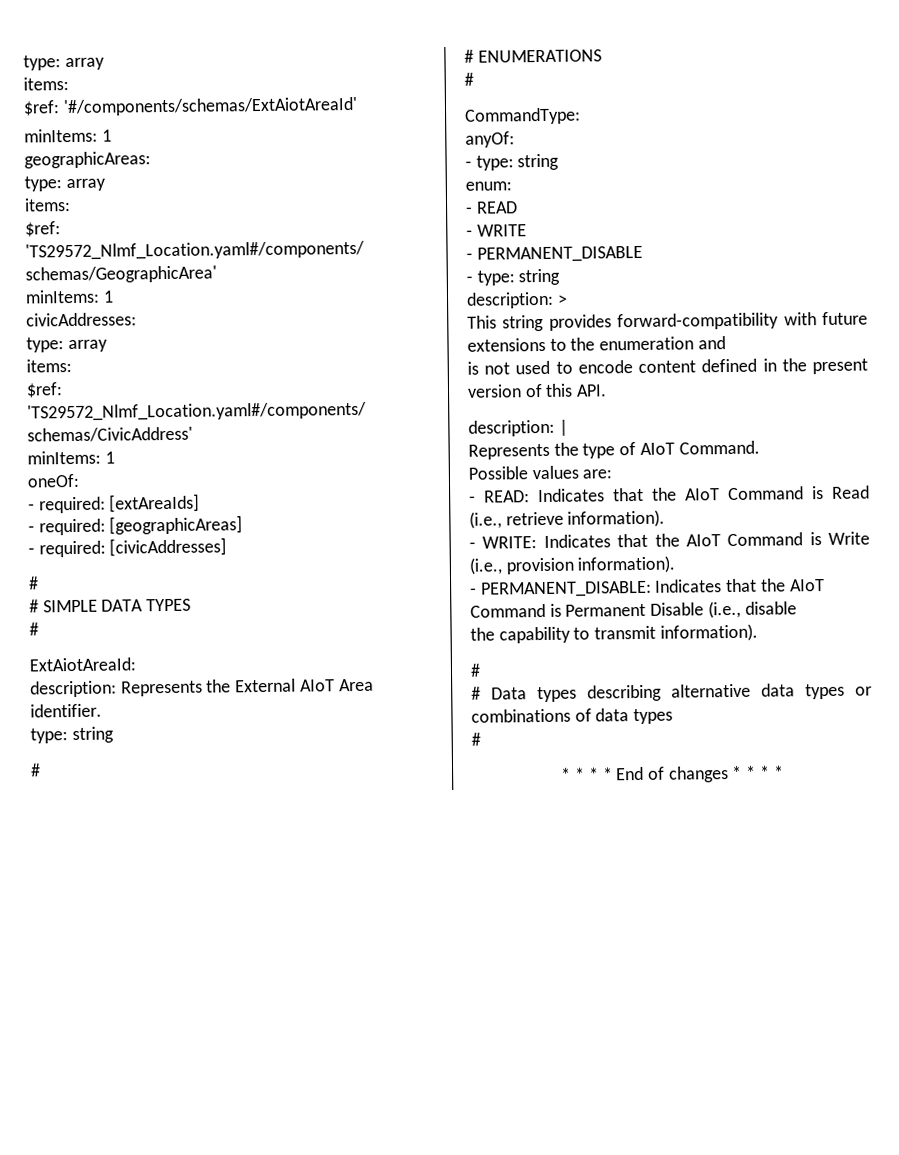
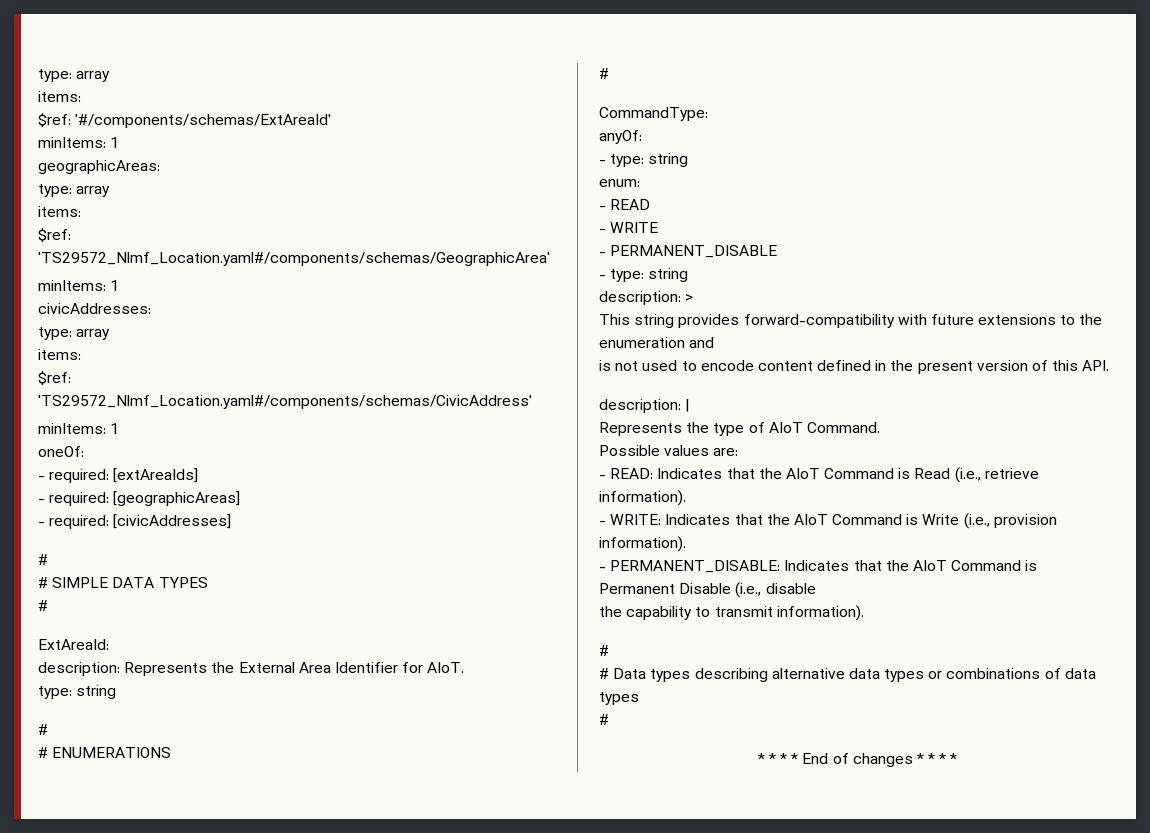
[23,55,105,71] [23,77,69,91] [23,96,358,117] type: array // items: // $ref: '#/components/schemas/ExtAiotAreaId' -> [38,69,111,82] [38,91,81,102] [38,113,332,128] type: array // items: // $ref: '#/components/schemas/ExtAreaId'
[29,657,136,672] ExtAiotAreaId: -> [38,639,109,650] ExtAreaId:
[299,678,374,692] [30,703,102,718] AIoT Area identifier. -> [298,662,465,673] Area Identifier for AIoT.

